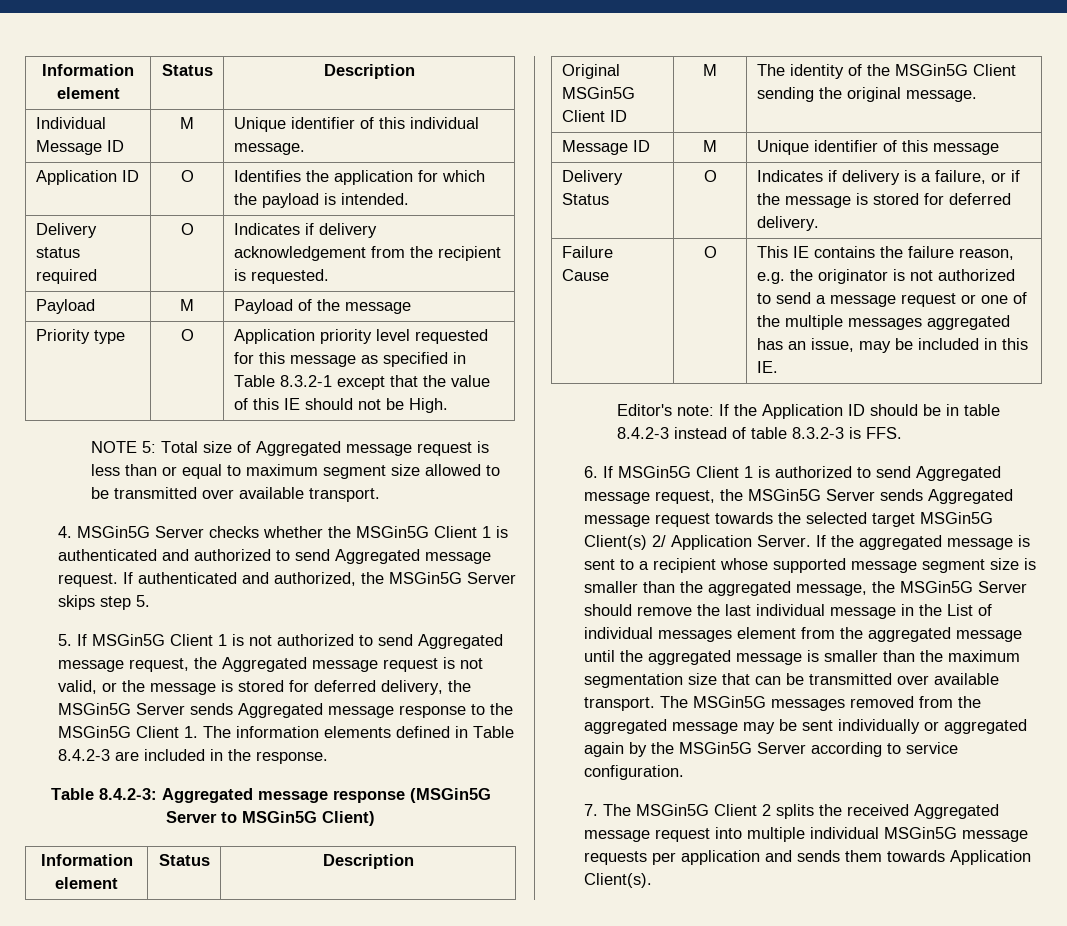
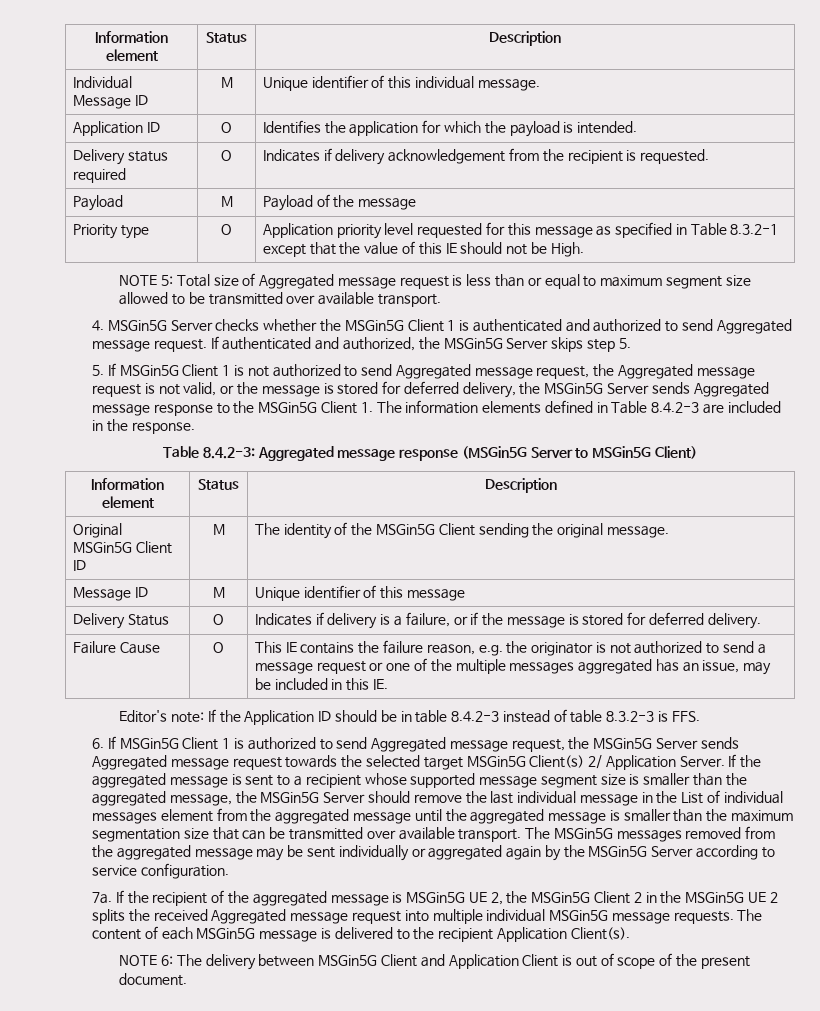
[583,804,757,816] 7. The MSGin5G Client -> [92,890,766,906] 7a. If the recipient of the aggregated message is MSGin5G UE 2, the MSGin5G Client 2 in the MSGin5G UE
[583,850,1031,865] [583,873,652,888] requests per application and sends them towards Application Client(s). -> [673,909,763,924] [92,926,630,942] [119,953,750,970] [119,973,188,986] requests. The content of each MSGin5G message is delivered to the recipient Application Client(s). // NOTE 6: The delivery between MSGin5G Client and Application Client is out of scope of the present document.

